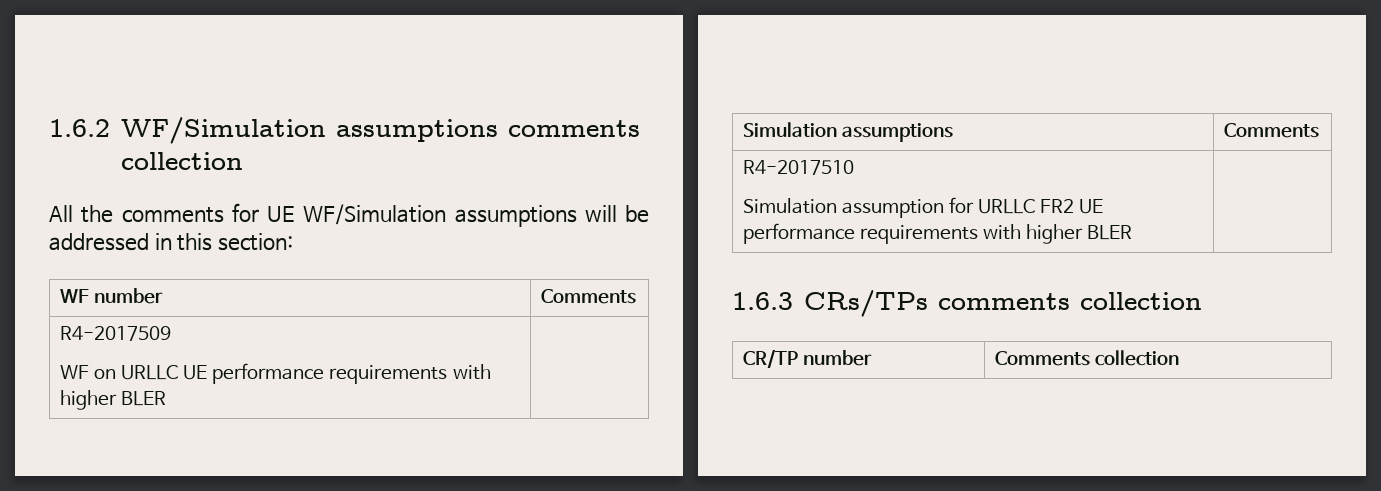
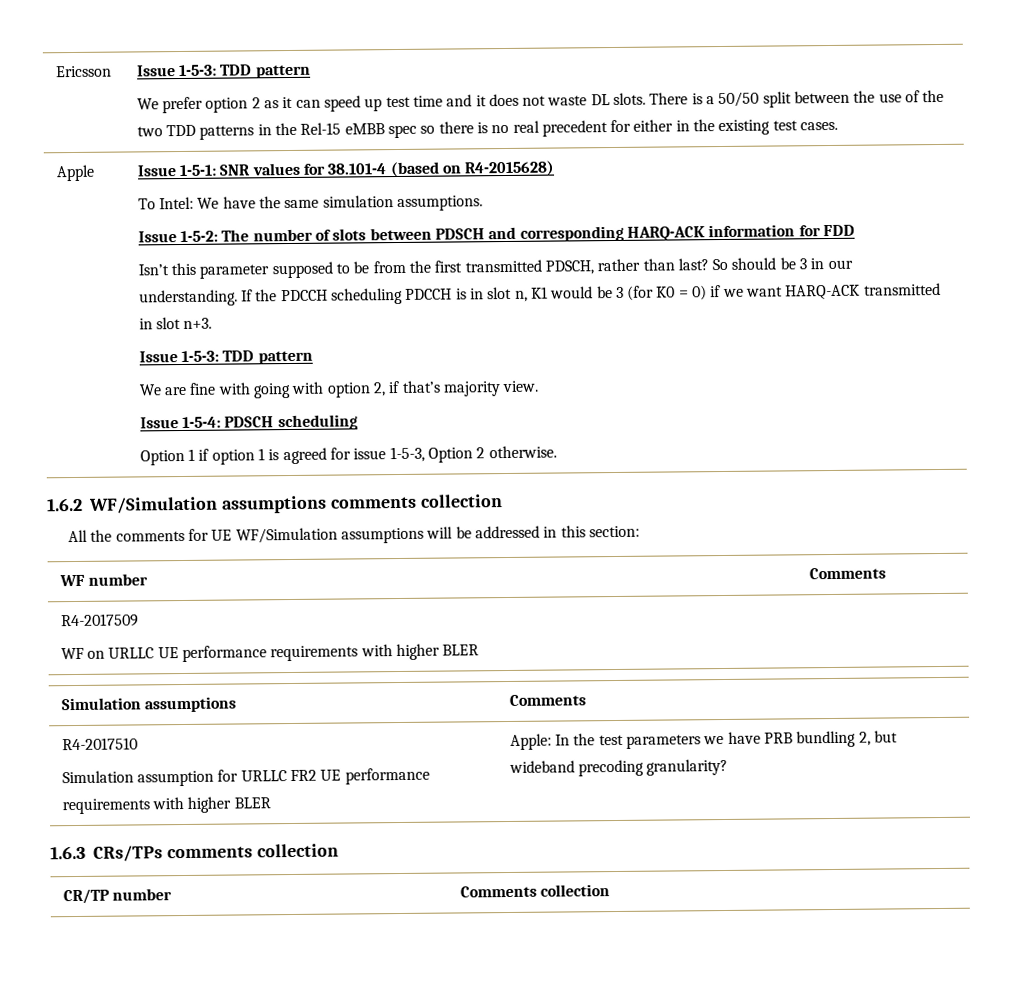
(49, 128) none -> [55,65,112,78] [136,64,311,79] [136,89,945,114] [136,119,839,140] [55,164,95,182] [136,160,556,178] [137,195,483,212] [137,224,855,243] [137,257,853,279] [138,282,941,307] [138,317,213,330] [138,350,313,365] [138,380,540,399] [139,414,358,431] [139,445,557,466] Ericsson | Issue 1-5-3: TDD pattern // We prefer option 2 as it can speed up test time and it does not waste DL slots. There is a 50/50 split between the use of the two TDD patterns in the Rel-15 eMBB spec so there is no real precedent for either in the existing test cases. // Apple | Issue 1-5-1: SNR values for 38.101-4 (based on R4-2015628) // To Intel: We have the same simulation assumptions. // Issue 1-5-2: The number of slots between PDSCH and corresponding HARQ-ACK information for FDD // Isn’t this parameter supposed to be from the first transmitted PDSCH, rather than last? So should be 3 in our understanding. If the PDCCH scheduling PDCCH is in slot n, K1 would be 3 (for K0 = 0) if we want HARQ-ACK transmitted in slot n+3. // Issue 1-5-3: TDD pattern // We are fine with going with option 2, if that’s majority view. // Issue 1-5-4: PDSCH scheduling // Option 1 if option 1 is agreed for issue 1-5-3, Option 2 otherwise. //
(1133, 232) none -> [509,730,898,750] [508,758,729,777] Apple: In the test parameters we have PRB bundling 2, but wideband precoding granularity?

